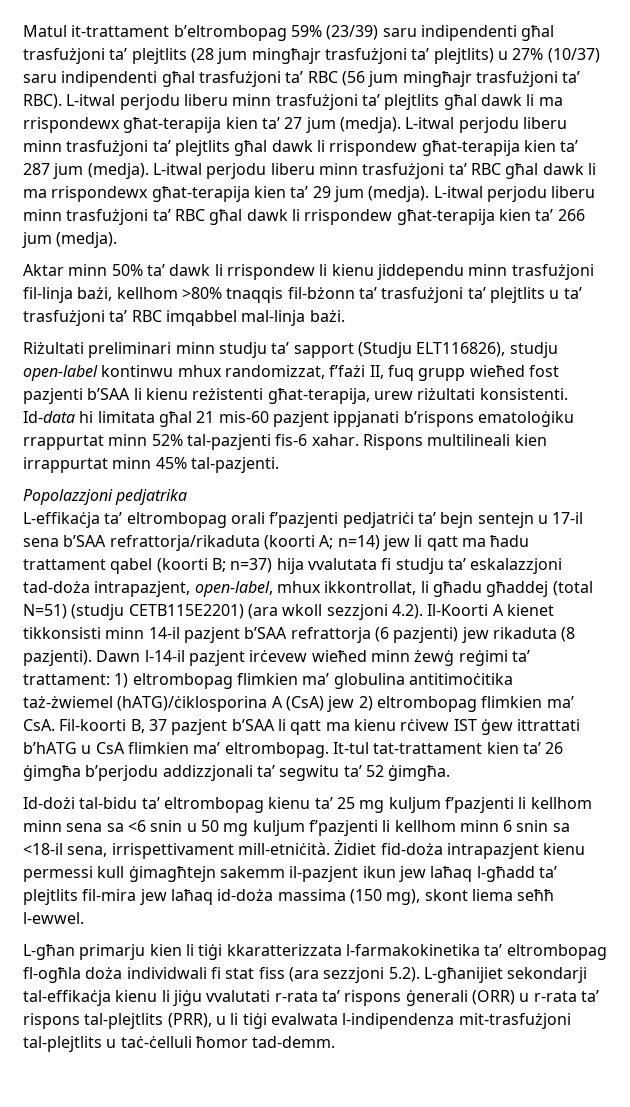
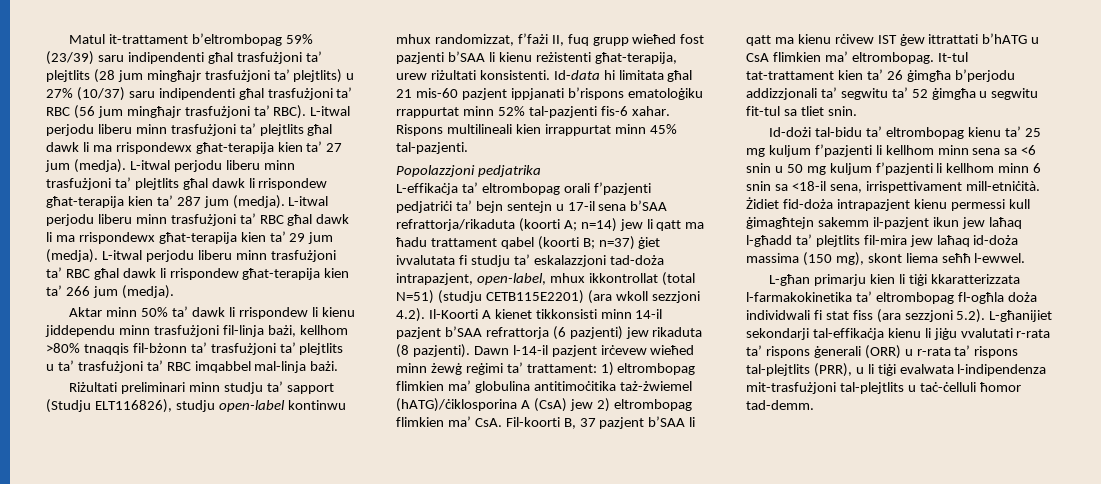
[276,558,377,574] hija vvalutata -> [638,237,661,249] [396,255,455,265] ġiet ivvalutata
[324,581,549,597] ikkontrollat, li għadu għaddej -> [588,273,658,283] ikkontrollat
[388,765,451,781] ġimgħa. -> [931,88,1039,100] [746,106,857,116] ġimgħa u segwitu fit-tul sa tliet snin.

